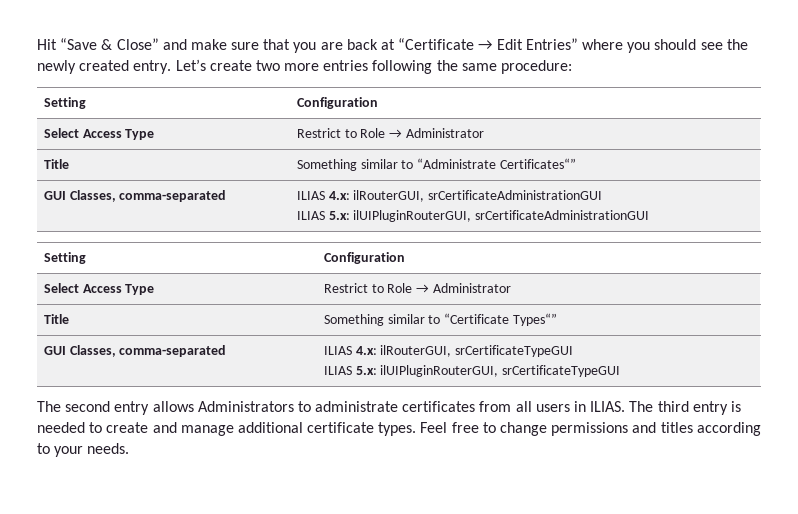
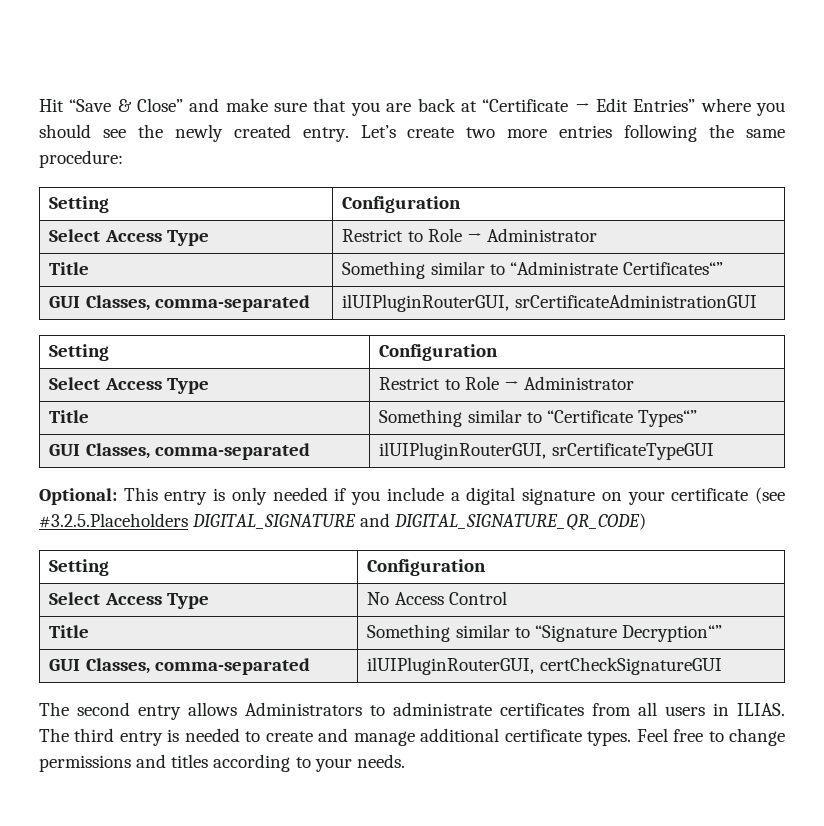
[296,190,603,202] [296,211,350,220] ILIAS 4.x: ilRouterGUI, srCertificateAdministrationGUI // ILIAS 5.x: -> (310, 303) none
[323,345,574,357] [323,365,621,377] ILIAS 4.x: ilRouterGUI, srCertificateTypeGUI // ILIAS 5.x: ilUIPluginRouterGUI, srCertificateTypeGUI -> [379,442,714,460] [39,487,786,505] [39,513,647,531] [49,559,110,576] [367,559,487,576] [49,592,209,609] [367,591,507,605] [49,625,90,638] [367,624,722,642] [49,658,310,675] [367,657,722,675] ilUIPluginRouterGUI, srCertificateTypeGUI // Optional: This entry is only needed if you include a digital signature on your certificate (see #3.2.5.Placeholders DIGITAL_SIGNATURE and DIGITAL_SIGNATURE_QR_CODE) // Setting | Configuration // Select Access Type | No Access Control // Title | Something similar to “Signature Decryption“” // GUI Classes, comma-separated | ilUIPluginRouterGUI, certCheckSignatureGUI

